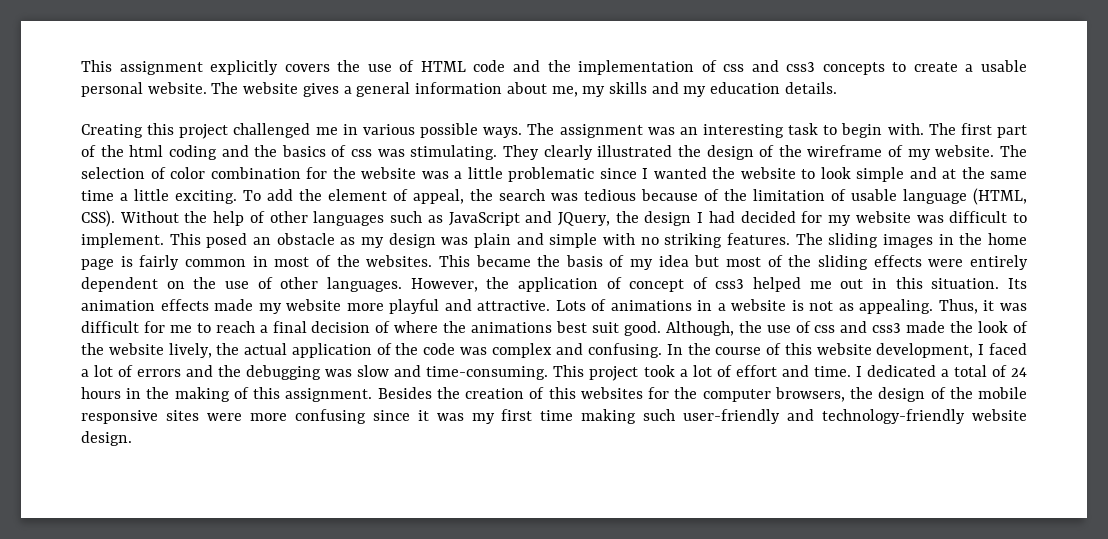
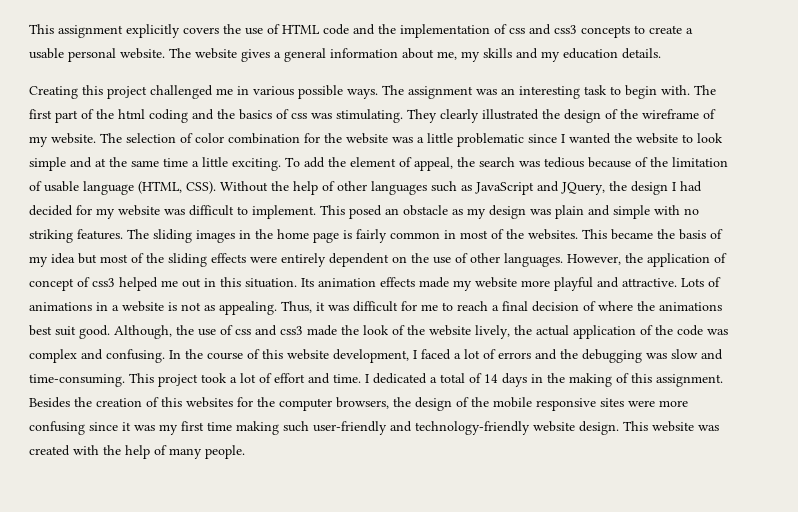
[1010,367,1027,377] [81,387,121,399] 24 hours -> [484,373,527,387] 14 days
(132, 438) none -> [623,421,719,432] [29,445,245,459] This website was created with the help of many people.

